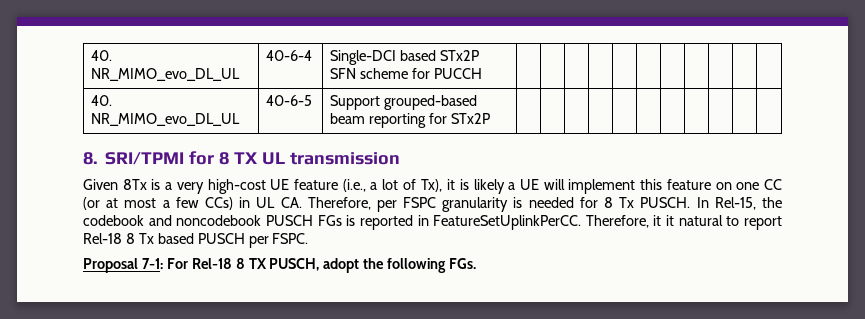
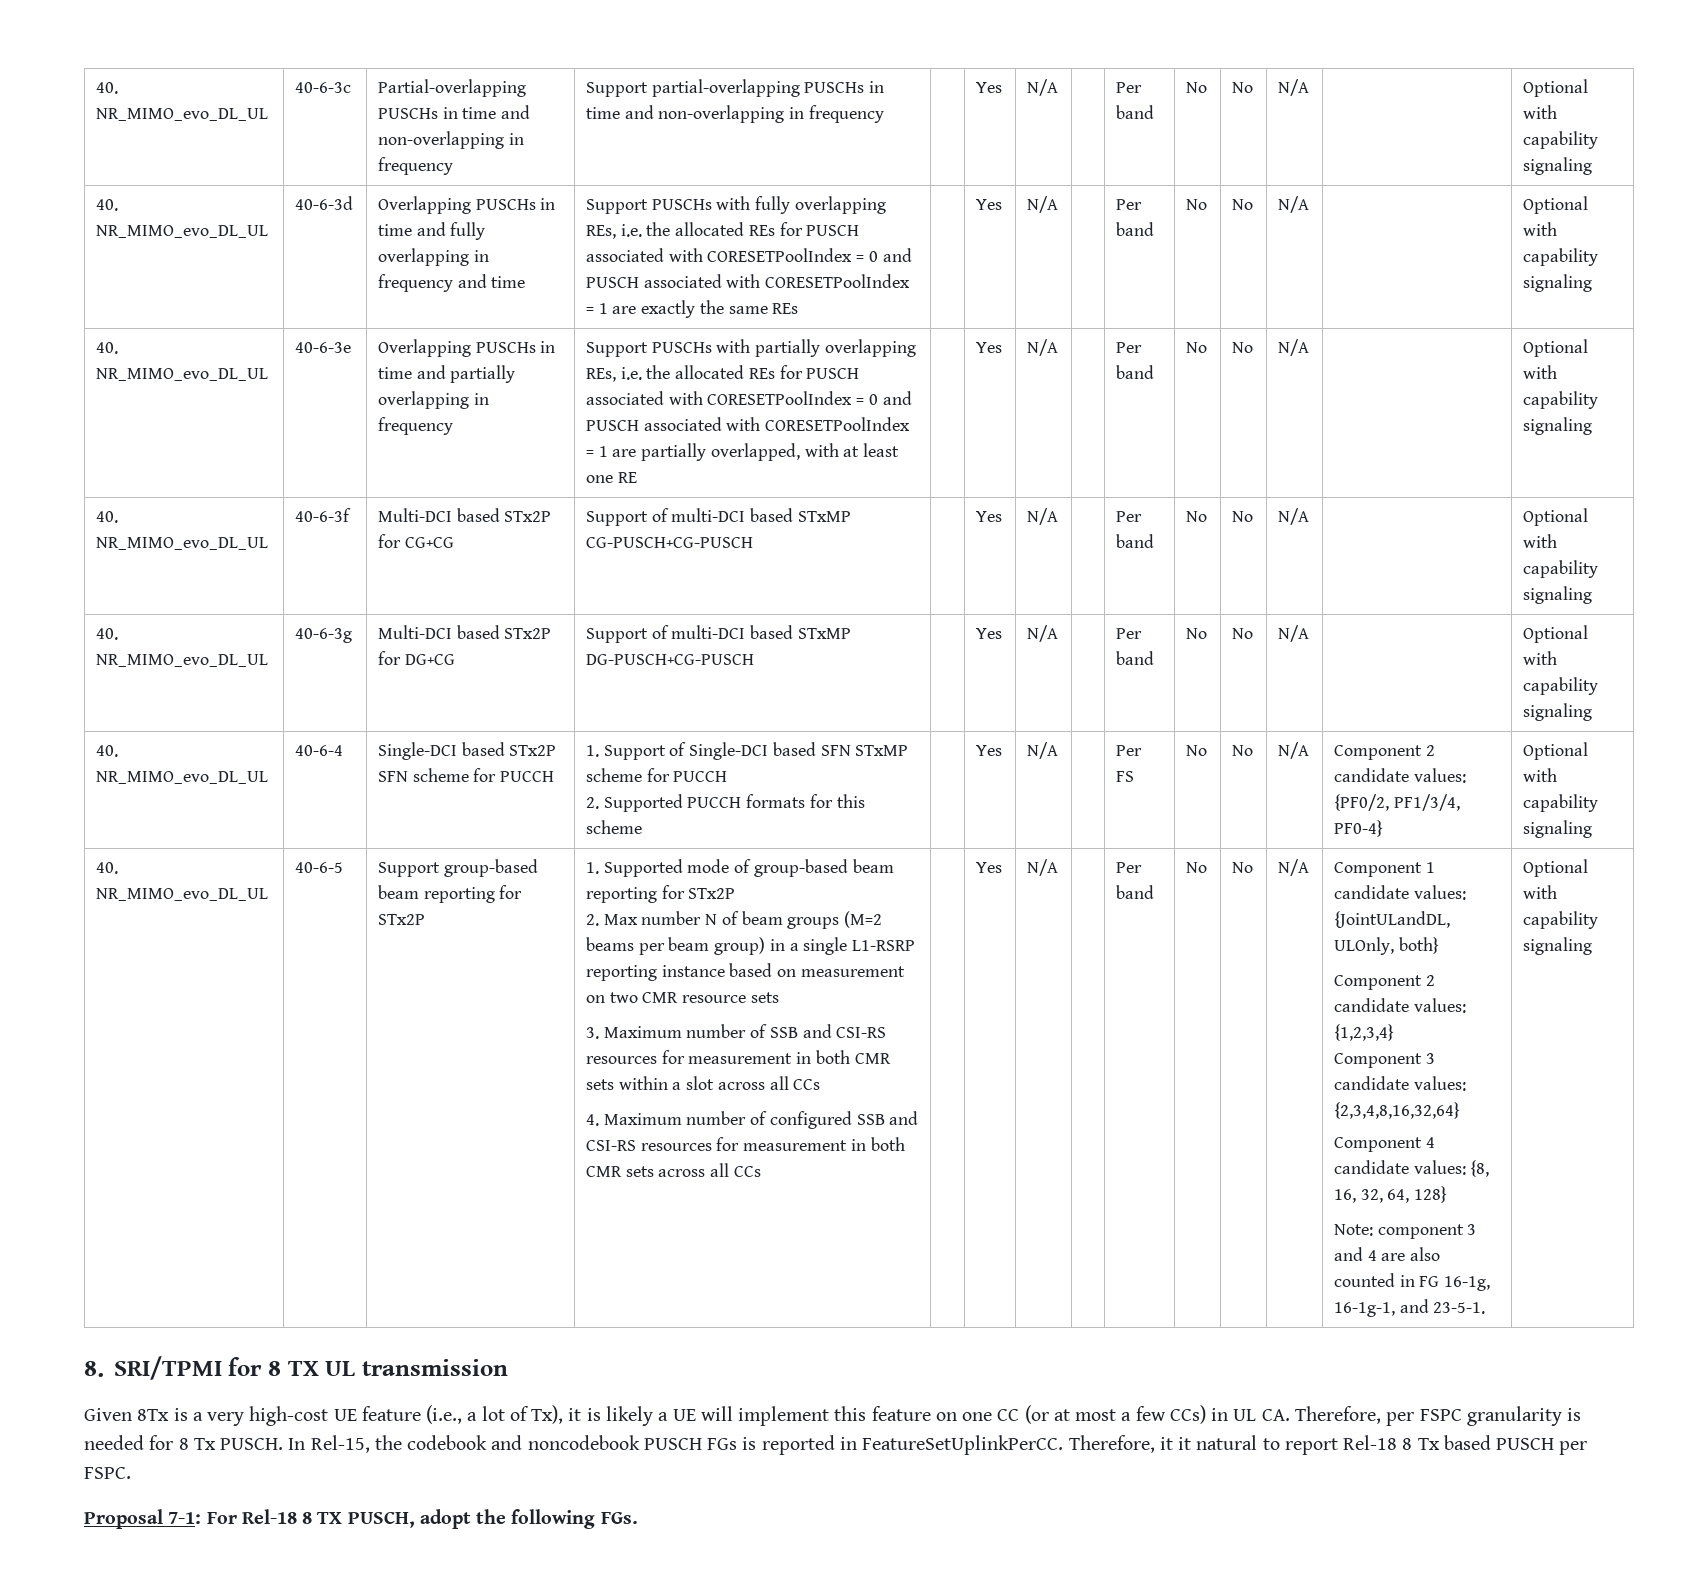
[91,50,113,61] [91,68,241,81] 40. NR_MIMO_evo_DL_UL -> [95,82,118,94] [95,108,268,121] [294,82,351,93] [377,79,526,97] [377,105,531,119] [377,131,524,149] [377,157,453,175] [585,79,885,97] [585,105,884,123] [975,82,1002,93] [1026,79,1058,96] [1115,82,1142,93] [1115,105,1154,119] [1185,82,1207,93] [1231,82,1253,93] [1277,79,1309,96] [1522,79,1588,97] [1522,105,1557,119] [1522,131,1598,149] [1522,157,1592,175] [95,199,118,211] [95,225,268,238] [294,196,353,210] [377,196,556,214] [377,222,486,240] [377,248,489,266] [377,274,526,292] [585,196,886,214] [585,222,860,239] [585,248,912,262] [585,274,911,288] [585,300,799,318] [975,199,1002,210] [1026,196,1058,213] [1115,199,1142,210] [1115,222,1154,236] [1185,199,1207,210] [1231,199,1253,210] [1277,196,1309,213] [1522,196,1588,214] [1522,222,1557,236] [1522,248,1598,266] [1522,274,1592,292] [95,342,118,354] [95,368,268,381] [294,342,351,353] [377,339,556,357] [377,365,516,383] [377,391,489,409] [377,417,453,435] [585,339,916,357] [585,365,860,382] [585,391,912,405] [585,417,911,431] [585,443,900,461] [585,472,637,483] [975,342,1002,353] [1026,339,1058,356] [1115,342,1142,353] [1115,365,1154,379] [1185,342,1207,353] [1231,342,1253,353] [1277,339,1309,356] [1522,339,1588,357] [1522,365,1557,379] [1522,391,1598,409] [1522,417,1592,435] [95,511,118,523] [95,537,268,550] [294,508,351,522] [377,508,552,522] [377,534,454,548] [585,508,851,526] [585,537,753,548] [975,511,1002,522] [1026,508,1058,525] [1115,511,1142,522] [1115,534,1154,548] [1185,511,1207,522] [1231,511,1253,522] [1277,508,1309,525] [1522,508,1588,526] [1522,534,1557,548] [1522,560,1598,578] [1522,586,1592,604] [95,628,118,640] [95,654,268,667] [294,628,352,643] [377,625,552,639] [377,651,455,665] [585,625,851,643] [585,654,754,665] [975,628,1002,639] [1026,625,1058,642] [1115,628,1142,639] [1115,651,1154,665] [1185,628,1207,639] [1231,628,1253,639] [1277,625,1309,642] [1522,625,1588,643] [1522,651,1557,665] [1522,677,1598,695] [1522,703,1592,721] [95,745,118,757] [95,771,268,784] 40. NR_MIMO_evo_DL_UL | 40-6-3c | Partial-overlapping PUSCHs in time and non-overlapping in frequency | Support partial-overlapping PUSCHs in time and non-overlapping in frequency | | Yes | N/A | | Per band | No | No | N/A | | Optional with capability signaling // 40. NR_MIMO_evo_DL_UL | 40-6-3d | Overlapping PUSCHs in time and fully overlapping in frequency and time | Support PUSCHs with fully overlapping REs, i.e. the allocated REs for PUSCH associated with CORESETPoolIndex = 0 and PUSCH associated with CORESETPoolIndex = 1 are exactly the same REs | | Yes | N/A | | Per band | No | No | N/A | | Optional with capability signaling // 40. NR_MIMO_evo_DL_UL | 40-6-3e | Overlapping PUSCHs in time and partially overlapping in frequency | Support PUSCHs with partially overlapping REs, i.e. the allocated REs for PUSCH associated with CORESETPoolIndex = 0 and PUSCH associated with CORESETPoolIndex = 1 are partially overlapped, with at least one RE | | Yes | N/A | | Per band | No | No | N/A | | Optional with capability signaling // 40. NR_MIMO_evo_DL_UL | 40-6-3f | Multi-DCI based STx2P for CG+CG | Support of multi-DCI based STxMP CG-PUSCH+CG-PUSCH | | Yes | N/A | | Per band | No | No | N/A | | Optional with capability signaling // 40. NR_MIMO_evo_DL_UL | 40-6-3g | Multi-DCI based STx2P for DG+CG | Support of multi-DCI based STxMP DG-PUSCH+CG-PUSCH | | Yes | N/A | | Per band | No | No | N/A | | Optional with capability signaling // 40. NR_MIMO_evo_DL_UL
(483, 73) | | | | | | | | | | -> [585,742,909,760] [585,768,728,782] [585,794,865,812] [585,820,642,834] [975,745,1002,756] [1026,742,1058,759] [1115,745,1142,756] [1115,771,1134,782] [1185,745,1207,756] [1231,745,1253,756] [1277,742,1309,759] [1333,745,1435,760] [1333,768,1466,783] [1333,794,1460,811] [1333,820,1383,837] [1522,742,1588,760] [1522,768,1557,782] [1522,794,1598,812] [1522,820,1592,838] 1. Support of Single-DCI based SFN STxMP scheme for PUCCH // 2. Supported PUCCH formats for this scheme | | Yes | N/A | | Per FS | No | No | N/A | Component 2 candidate values: {PF0/2, PF1/3/4, PF0-4} | Optional with capability signaling
[384,95,478,110] grouped-based -> [443,859,538,877] group-based
(491, 118) | | | | | | | | | | -> [585,859,894,877] [585,885,736,903] [585,911,883,929] [585,937,916,955] [585,963,905,981] [585,992,779,1003] [585,1024,887,1039] [585,1050,891,1064] [585,1076,821,1090] [585,1111,919,1129] [585,1137,905,1151] [585,1163,761,1177] [975,862,1002,873] [1026,859,1058,876] [1115,862,1142,873] [1115,885,1154,899] [1185,862,1207,873] [1231,862,1253,873] [1277,859,1309,876] [1333,862,1435,877] [1333,885,1466,900] [1333,911,1450,928] [1333,937,1439,955] [1333,975,1435,990] [1333,998,1466,1013] [1333,1024,1394,1041] [1333,1053,1435,1068] [1333,1076,1466,1091] [1333,1102,1460,1119] [1333,1137,1435,1152] [1333,1160,1490,1177] [1333,1186,1448,1203] [1333,1224,1477,1239] [1333,1247,1441,1261] [1333,1273,1491,1291] [1333,1299,1486,1317] [1522,859,1588,877] [1522,885,1557,899] [1522,911,1598,929] [1522,937,1592,955] 1. Supported mode of group-based beam reporting for STx2P // 2. Max number N of beam groups (M=2 beams per beam group) in a single L1-RSRP reporting instance based on measurement on two CMR resource sets // 3. Maximum number of SSB and CSI-RS resources for measurement in both CMR sets within a slot across all CCs // 4. Maximum number of configured SSB and CSI-RS resources for measurement in both CMR sets across all CCs | | Yes | N/A | | Per band | No | No | N/A | Component 1 candidate values: {JointULandDL, ULOnly, both} // Component 2 candidate values: {1,2,3,4} // Component 3 candidate values: {2,3,4,8,16,32,64} // Component 4 candidate values: {8, 16, 32, 64, 128} // Note: component 3 and 4 are also counted in FG 16-1g, 16-1g-1, and 23-5-1. | Optional with capability signaling

